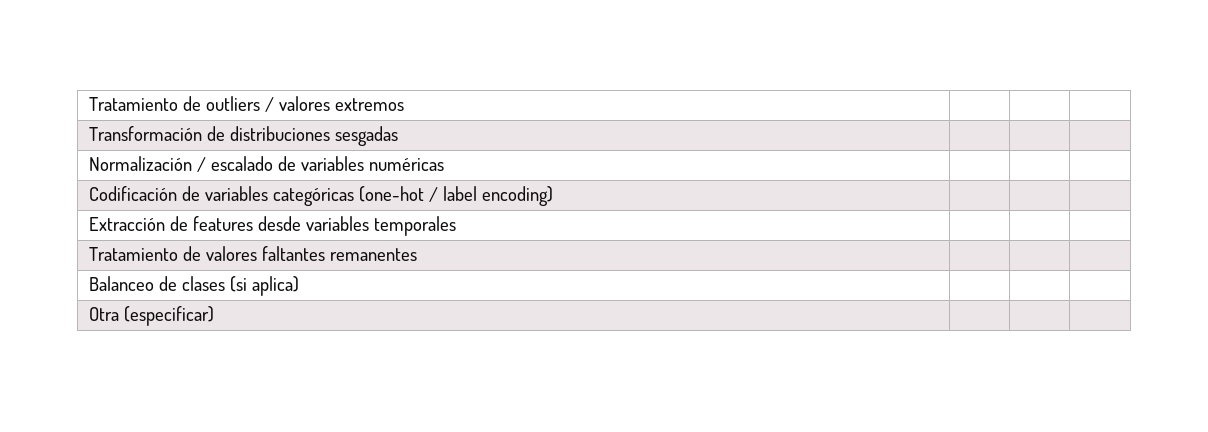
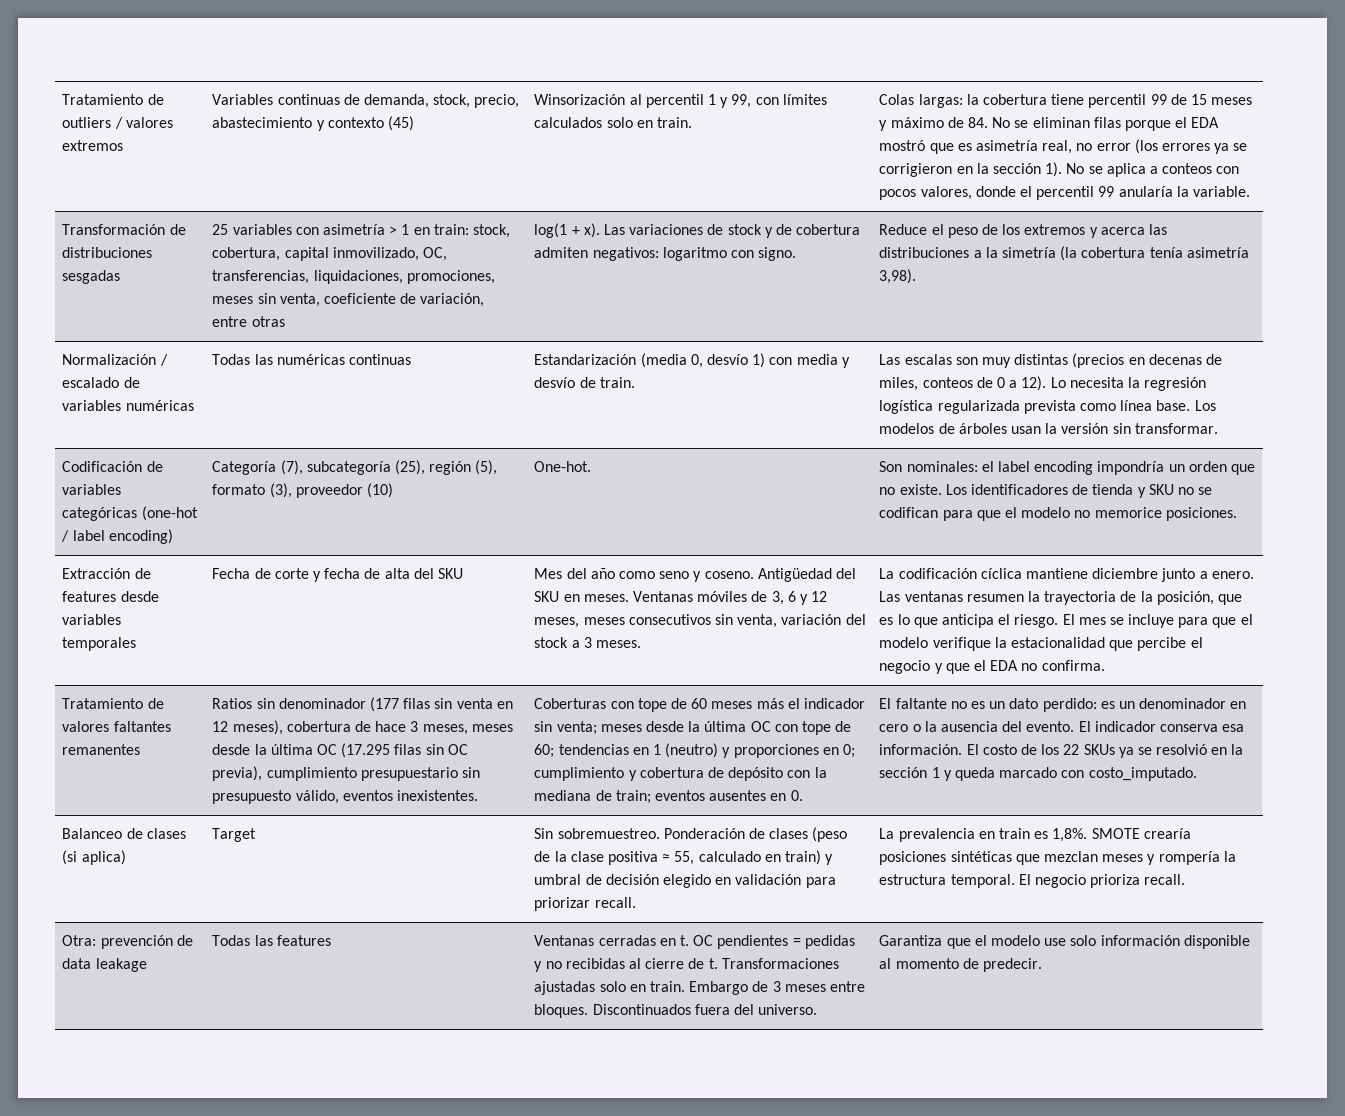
[89,126,399,146] | | // Transformación de distribuciones sesgadas | | | -> [212,94,520,108] [212,116,414,131] [534,94,827,108] [534,117,692,128] [879,94,1253,108] [879,117,1220,131] [879,139,1248,154] [879,162,1240,177] [879,186,1250,200] [62,224,186,235] [62,247,153,258] [62,270,121,284] [212,224,510,238] [212,247,447,261] [212,270,495,284] [212,293,485,307] [212,316,285,327] [534,223,861,238] [534,247,797,261] [879,224,1167,238] [879,246,1249,261] [879,269,917,284] Variables continuas de demanda, stock, precio, abastecimiento y contexto (45) | Winsorización al percentil 1 y 99, con límites calculados solo en train. | Colas largas: la cobertura tiene percentil 99 de 15 meses y máximo de 84. No se eliminan filas porque el EDA mostró que es asimetría real, no error (los errores ya se corrigieron en la sección 1). No se aplica a conteos con pocos valores, donde el percentil 99 anularía la variable. // Transformación de distribuciones sesgadas | 25 variables con asimetría > 1 en train: stock, cobertura, capital inmovilizado, OC, transferencias, liquidaciones, promociones, meses sin venta, coeficiente de variación, entre otras | log(1 + x). Las variaciones de stock y de cobertura admiten negativos: logaritmo con signo. | Reduce el peso de los extremos y acerca las distribuciones a la simetría (la cobertura tenía asimetría 3,98).
(445, 164) | | -> [212,354,411,365] [534,353,850,368] [534,377,635,388] [879,353,1222,368] [879,376,1207,391] [879,400,1216,414] [879,423,1218,434] Todas las numéricas continuas | Estandarización (media 0, desvío 1) con media y desvío de train. | Las escalas son muy distintas (precios en decenas de miles, conteos de 0 a 12). Lo necesita la regresión logística regularizada prevista como línea base. Los modelos de árboles usan la versión sin transformar.
(554, 196) | | -> [212,460,498,475] [212,483,393,498] [534,461,592,472] [879,461,1255,475] [879,484,1213,498] [879,507,1237,521] Categoría (7), subcategoría (25), región (5), formato (3), proveedor (10) | One-hot. | Son nominales: el label encoding impondría un orden que no existe. Los identificadores de tienda y SKU no se codifican para que el modelo no memorice posiciones.
(457, 226) | | -> [212,568,463,582] [534,568,856,582] [534,591,828,605] [534,614,866,628] [534,637,641,648] [879,568,1254,582] [879,591,1242,605] [879,614,1253,628] [879,637,1203,651] [879,660,1105,674] Fecha de corte y fecha de alta del SKU | Mes del año como seno y coseno. Antigüedad del SKU en meses. Ventanas móviles de 3, 6 y 12 meses, meses consecutivos sin venta, variación del stock a 3 meses. | La codificación cíclica mantiene diciembre junto a enero. Las ventanas resumen la trayectoria de la posición, que es lo que anticipa el riesgo. El mes se incluye para que el modelo verifique la estacionalidad que percibe el negocio y que el EDA no confirma.
(418, 254) | | -> [212,697,513,712] [212,720,513,735] [212,743,468,758] [212,766,480,781] [212,790,478,804] [534,698,865,712] [534,721,852,735] [534,743,855,758] [534,767,827,781] [534,790,803,804] [879,698,1247,712] [879,721,1245,732] [879,744,1244,758] [879,767,1197,781] Ratios sin denominador (177 filas sin venta en 12 meses), cobertura de hace 3 meses, meses desde la última OC (17.295 filas sin OC previa), cumplimiento presupuestario sin presupuesto válido, eventos inexistentes. | Coberturas con tope de 60 meses más el indicador sin venta; meses desde la última OC con tope de 60; tendencias en 1 (neutro) y proporciones en 0; cumplimiento y cobertura de depósito con la mediana de train; eventos ausentes en 0. | El faltante no es un dato perdido: es un denominador en cero o la ausencia del evento. El indicador conserva esa información. El costo de los 22 SKUs ya se resolvió en la sección 1 y queda marcado con costo_imputado.
[89,306,215,326] | | // Otra (especificar) | | | -> [212,828,257,842] [534,827,848,842] [534,850,834,865] [534,874,836,888] [534,897,636,911] [879,828,1191,842] [879,851,1236,865] [879,874,1186,888] [62,935,193,949] [62,958,147,972] [212,935,331,946] [534,935,855,949] [534,958,839,972] [534,981,865,995] [534,1004,818,1018] [879,935,1250,949] [879,958,1042,972] Target | Sin sobremuestreo. Ponderación de clases (peso de la clase positiva ≈ 55, calculado en train) y umbral de decisión elegido en validación para priorizar recall. | La prevalencia en train es 1,8%. SMOTE crearía posiciones sintéticas que mezclan meses y rompería la estructura temporal. El negocio prioriza recall. // Otra: prevención de data leakage | Todas las features | Ventanas cerradas en t. OC pendientes = pedidas y no recibidas al cierre de t. Transformaciones ajustadas solo en train. Embargo de 3 meses entre bloques. Discontinuados fuera del universo. | Garantiza que el modelo use solo información disponible al momento de predecir.

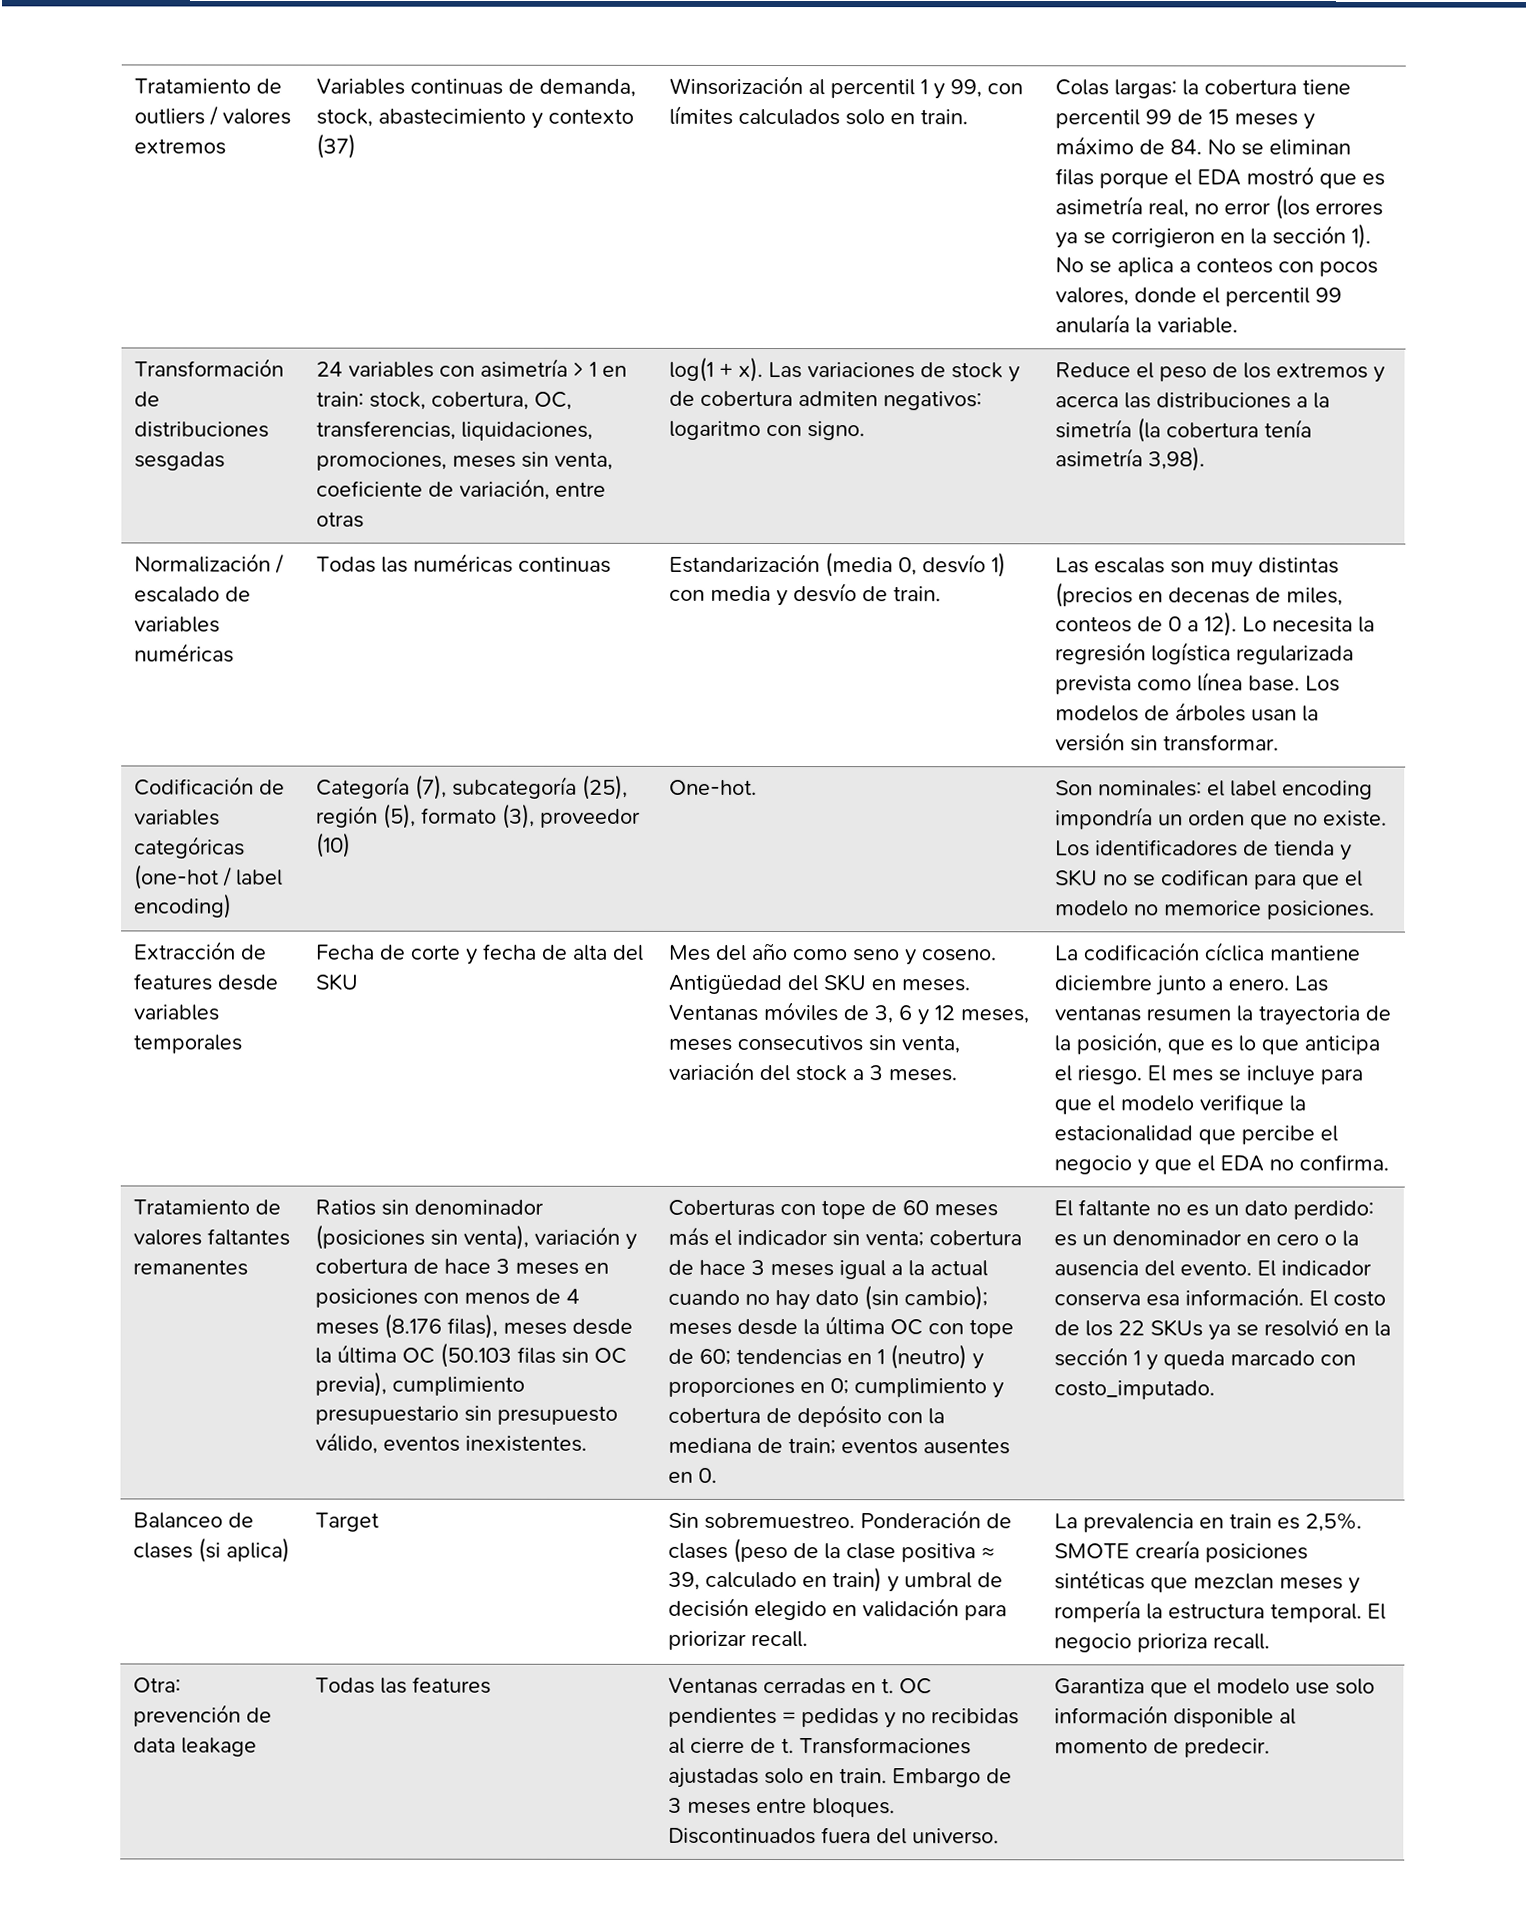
[474,94,520,108] precio, -> (373, 117) none
[387,116,414,131] (45) -> [315,133,356,159] (37)
[212,224,229,235] 25 -> [315,361,343,377] 24
[284,247,419,261] capital inmovilizado, -> (529, 400) none
[369,697,513,712] [212,720,513,735] [212,743,391,758] (177 filas sin venta en 12 meses), cobertura de hace 3 meses, meses desde la última OC (17.295 -> [314,1224,637,1250] [314,1258,609,1275] [314,1288,580,1308] [314,1313,633,1339] [314,1342,512,1368] (posiciones sin venta), variación y cobertura de hace 3 meses en posiciones con menos de 4 meses (8.176 filas), meses desde la última OC (50.103
(597, 728) none -> [928,1230,1022,1246] [667,1259,988,1280] [667,1285,988,1311] cobertura de hace 3 meses igual a la actual cuando no hay dato (sin cambio);
[674,851,695,865] 55, -> [667,1571,700,1590] 39,
[1052,828,1088,842] 1,8%. -> [1304,1512,1362,1532] 2,5%.

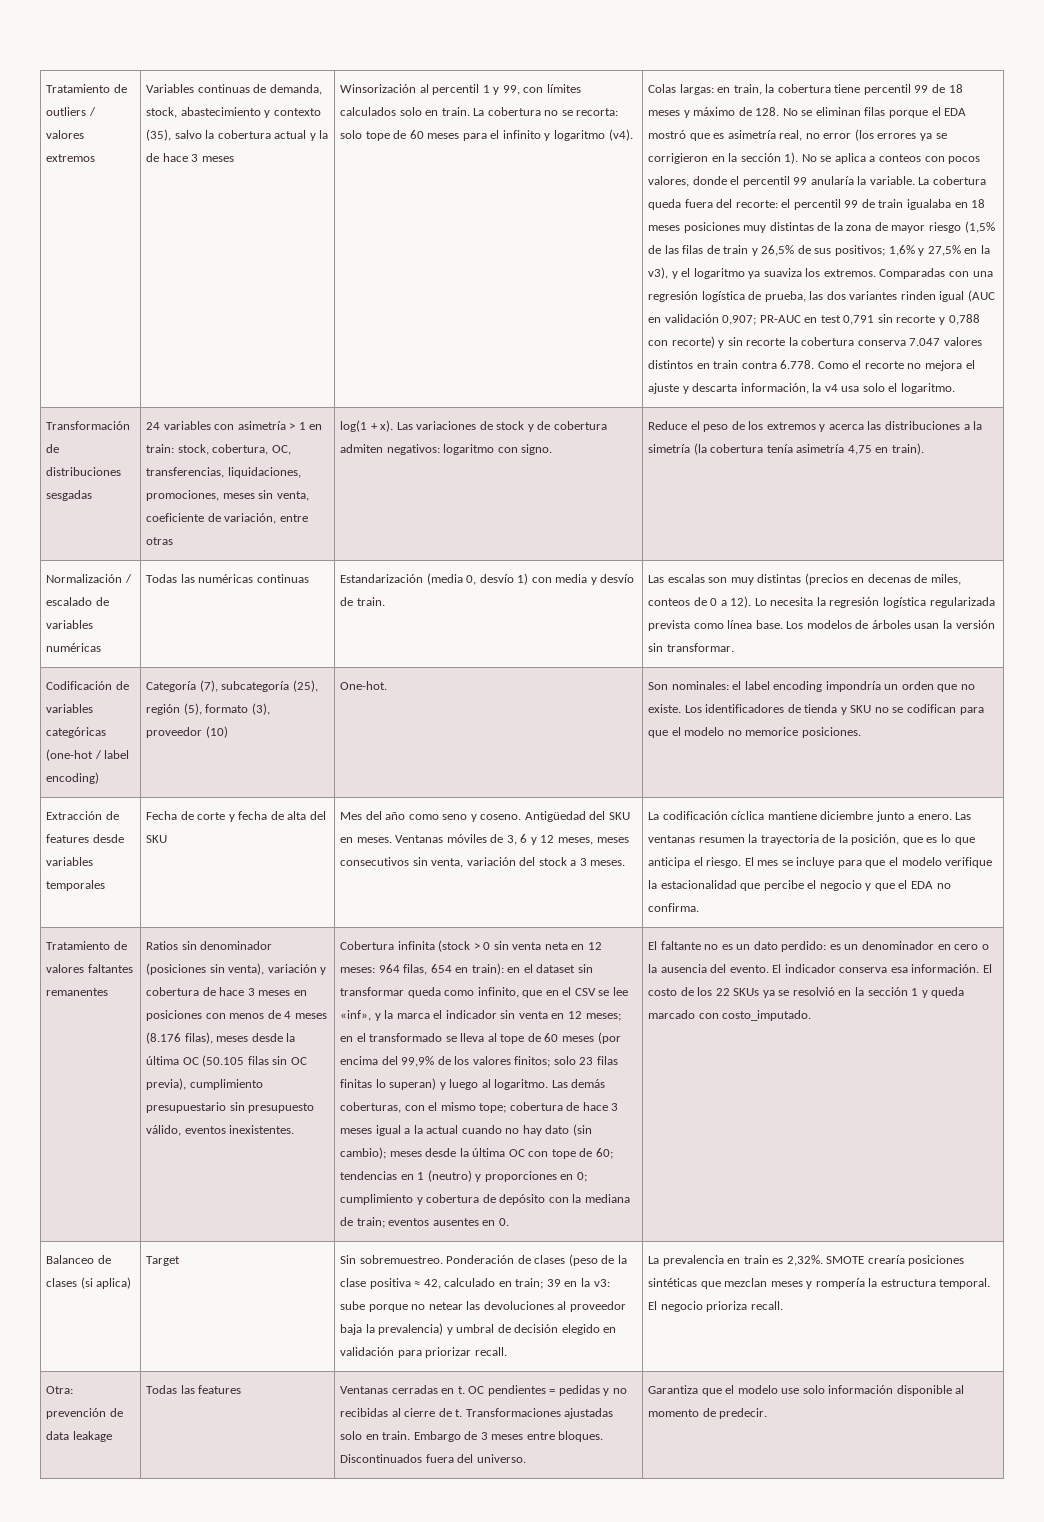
[315,133,356,159] (37) -> [146,129,329,141] [146,153,234,162] (35), salvo la cobertura actual y la de hace 3 meses
(968, 117) none -> [473,107,619,116] [340,129,633,141] La cobertura no se recorta: solo tope de 60 meses para el infinito y logaritmo (v4).
(1177, 89) none -> [717,84,762,95] en train,
[1207,109,1229,125] 15 -> [948,84,963,93] 18
[1169,139,1202,155] 84. -> [755,107,780,116] 128.
(1238, 325) none -> [918,176,986,185] [648,199,986,210] [648,221,995,233] [648,245,990,256] [648,267,993,279] [648,290,995,302] [648,314,980,325] [648,336,982,348] [648,360,975,371] [648,383,955,394] La cobertura queda fuera del recorte: el percentil 99 de train igualaba en 18 meses posiciones muy distintas de la zona de mayor riesgo (1,5% de las filas de train y 26,5% de sus positivos; 1,6% y 27,5% en la v3), y el logaritmo ya suaviza los extremos. Comparadas con una regresión logística de prueba, las dos variantes rinden igual (AUC en validación 0,907; PR-AUC en test 0,791 sin recorte y 0,788 con recorte) y sin recorte la cobertura conserva 7.047 valores distintos en train contra 6.778. Como el recorte no mejora el ajuste y descarta información, la v4 usa solo el logaritmo.
[1147,446,1205,472] 3,98). -> [847,443,924,455] 4,75 en train).
[439,1342,512,1368] (50.103 -> [202,1055,245,1067] (50.105
[667,1199,998,1220] [667,1226,924,1247] Coberturas con tope de 60 meses más el indicador sin venta; -> [340,940,602,952] [340,963,593,975] [340,987,628,998] [340,1010,621,1021] [340,1032,621,1044] [340,1056,618,1067] [340,1078,606,1090] [340,1102,507,1113] Cobertura infinita (stock > 0 sin venta neta en 12 meses: 964 filas, 654 en train): en el dataset sin transformar queda como infinito, que en el CSV se lee «inf», y la marca el indicador sin venta en 12 meses; en el transformado se lleva al tope de 60 meses (por encima del 99,9% de los valores finitos; solo 23 filas finitas lo superan) y luego al logaritmo. Las demás coberturas, con el mismo tope;
[667,1571,700,1590] 39, -> [423,1279,441,1289] 42,
[831,1567,882,1593] train) -> [515,1278,610,1289] [340,1301,626,1312] [340,1323,444,1335] train; 39 en la v3: sube porque no netear las devoluciones al proveedor baja la prevalencia)
[1304,1512,1362,1532] 2,5%. -> [786,1255,823,1266] 2,32%.

